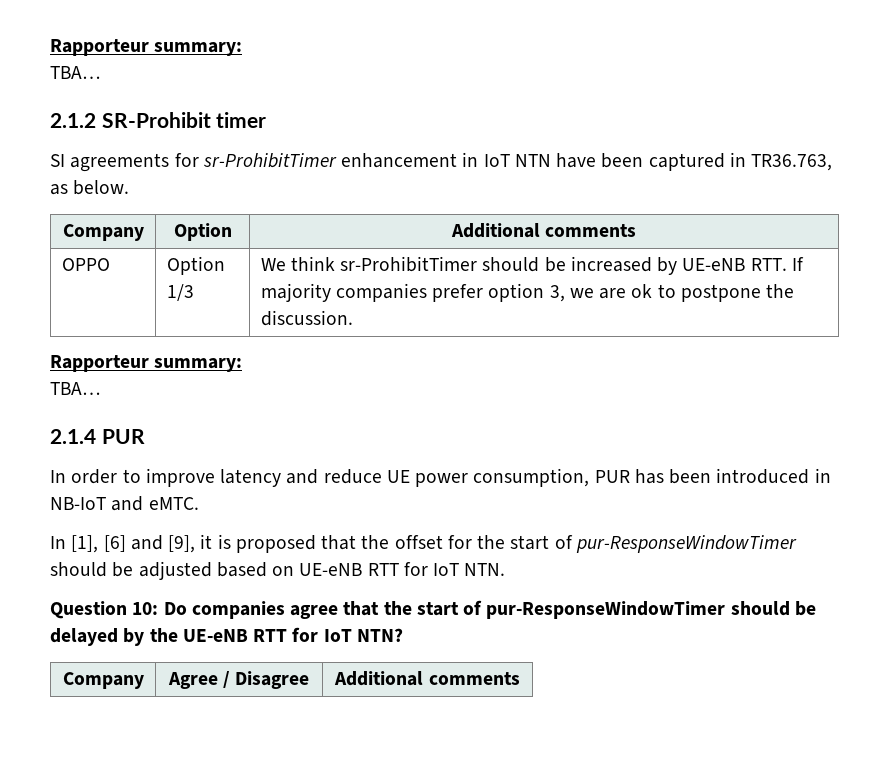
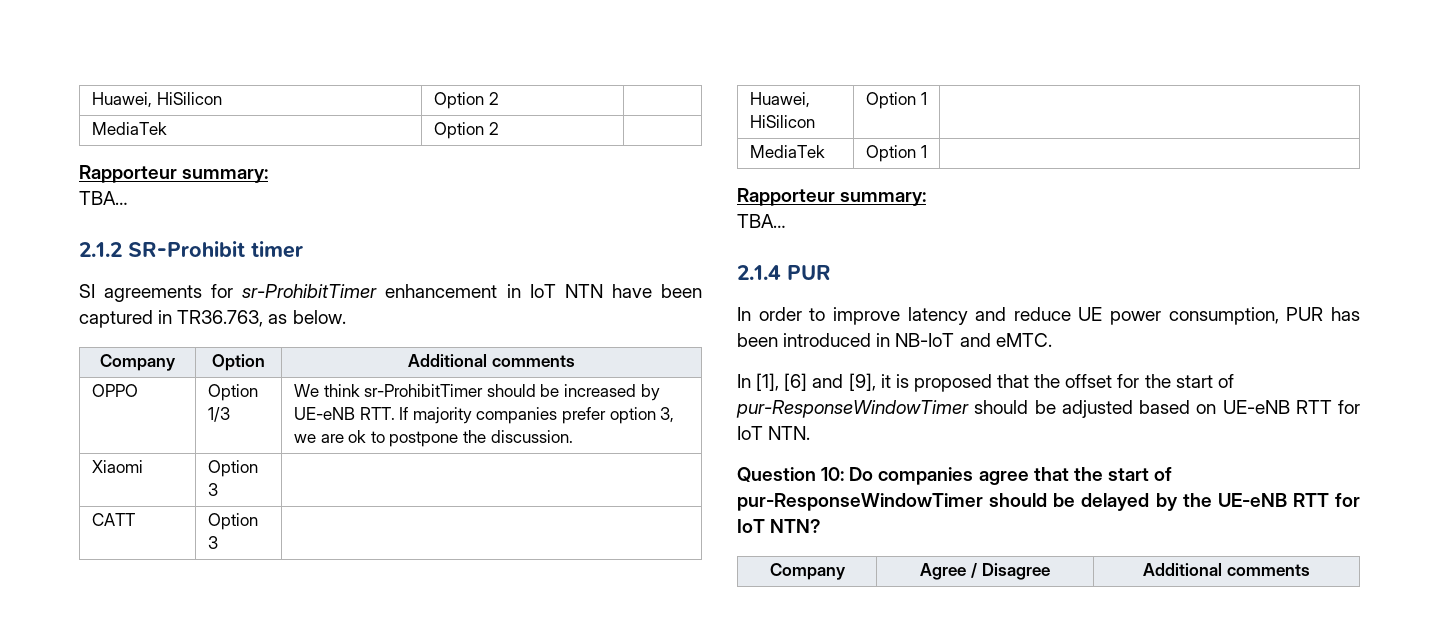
(50, 47) none -> [92,92,222,108] [434,92,499,109] [92,122,168,135] [434,122,499,139] Huawei, HiSilicon | Option 2 | // MediaTek | Option 2 | //
(353, 318) none -> [92,460,144,473] [208,460,259,477] [208,483,219,496] [92,513,136,526] [208,513,259,530] [208,536,219,549] [750,92,811,108] [750,115,816,128] [866,92,927,109] [750,145,826,158] [866,145,927,162] // Xiaomi | Option 3 | // CATT | Option 3 | // Huawei, HiSilicon | Option 1 | // MediaTek | Option 1 |

